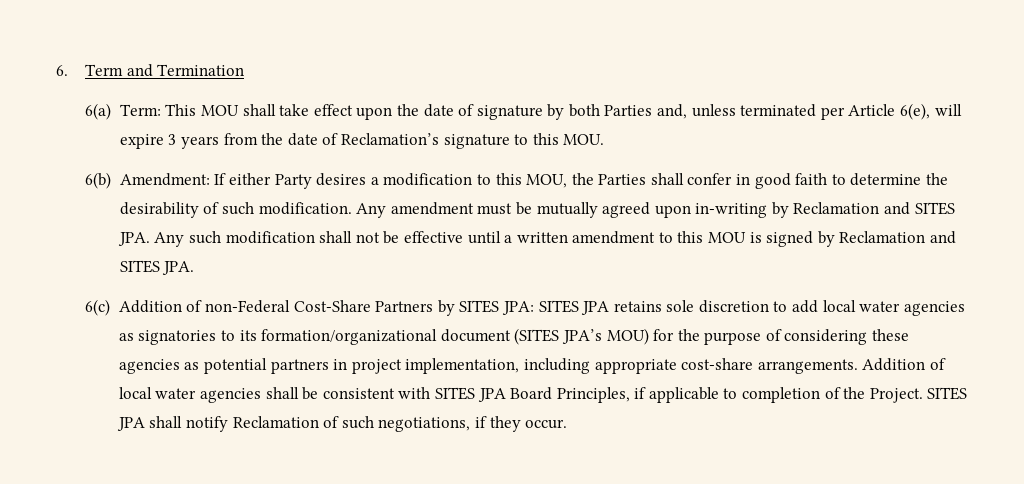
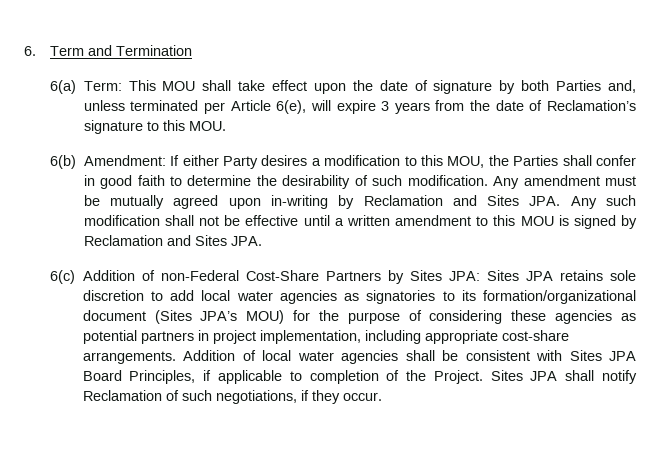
[914,202,955,215] SITES -> [487,195,520,206] Sites
[119,260,160,273] SITES -> [194,235,227,246] Sites
[459,300,579,315] SITES JPA: SITES -> [409,270,519,281] Sites JPA: Sites
[514,328,560,345] (SITES -> [154,310,192,324] (Sites
[434,387,475,400] SITES -> [569,350,602,361] Sites
[927,387,968,400] SITES -> [490,370,523,381] Sites

